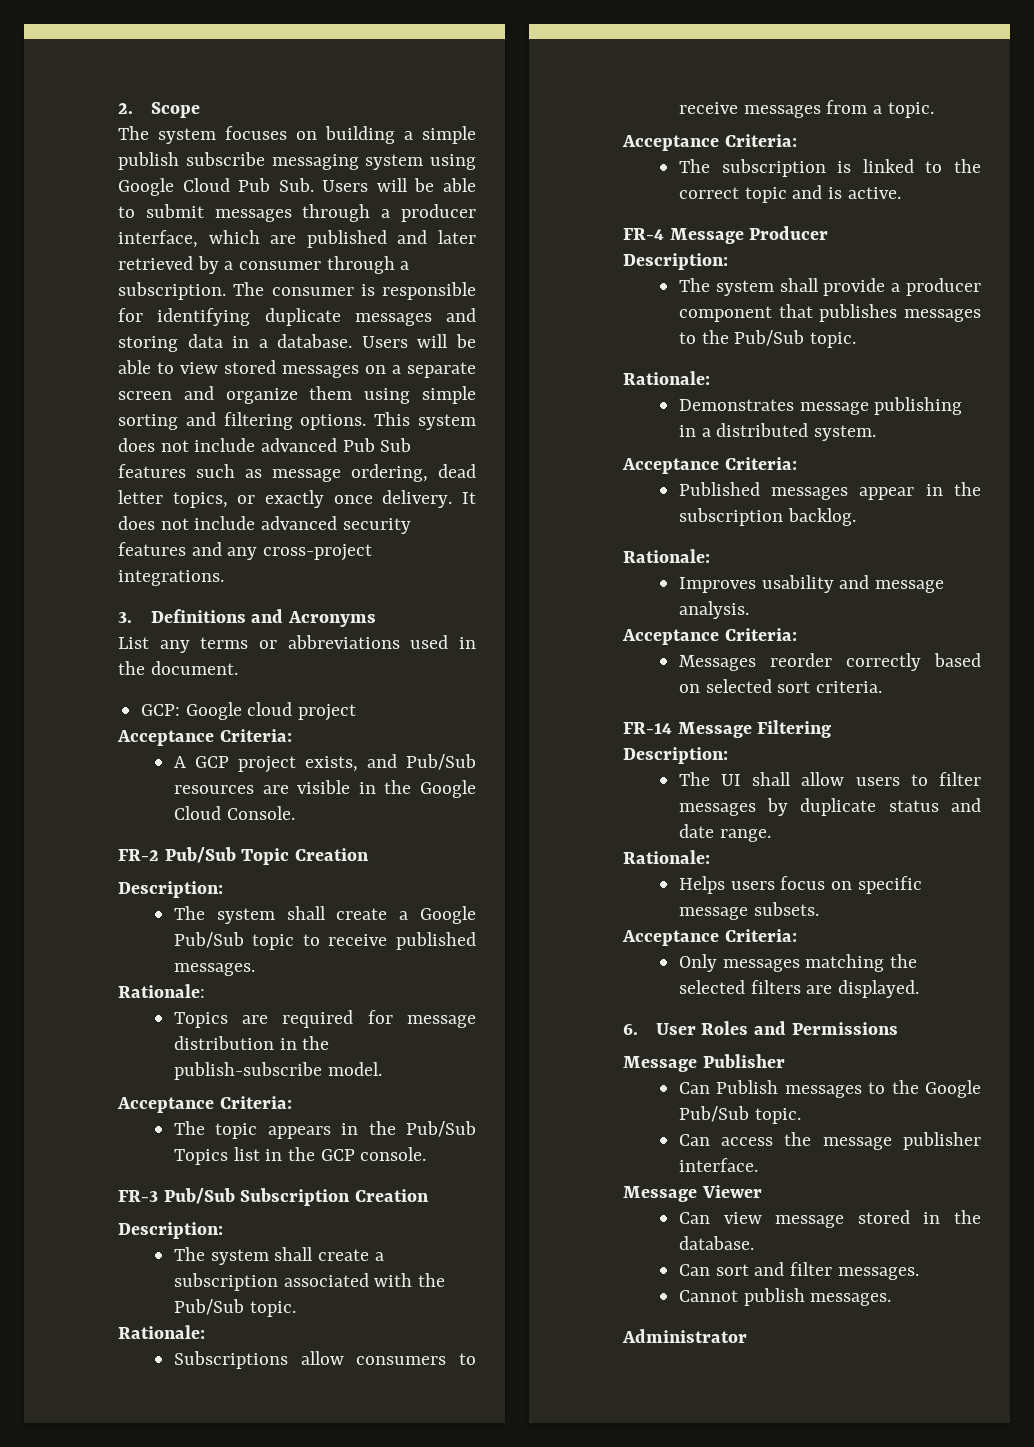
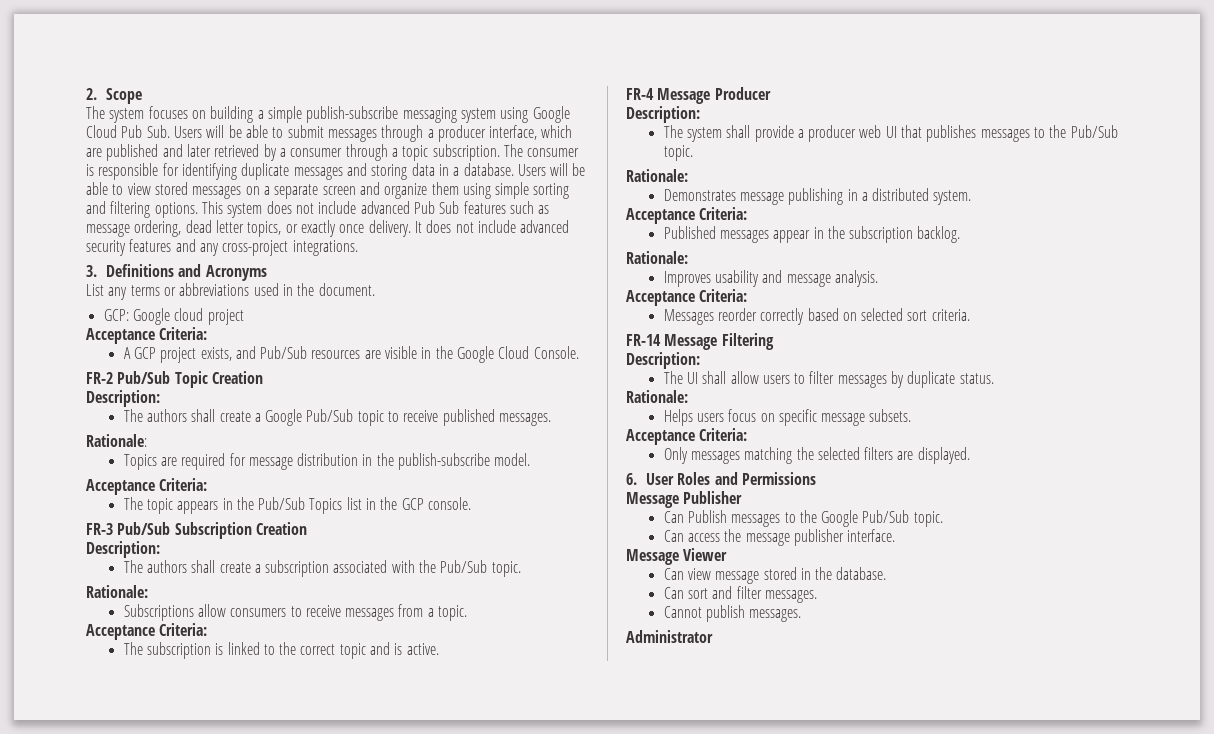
[118,152,265,170] publish subscribe -> [306,106,399,123] publish-subscribe
(410, 265) none -> [402,145,429,161] topic
[216,908,275,924] system -> [146,409,187,422] authors
[210,1249,269,1265] system -> [146,560,187,573] authors
[678,306,772,322] component -> [859,125,897,138] web UI
[888,798,981,812] [678,824,771,842] status and date range. -> [959,373,994,384] status.

